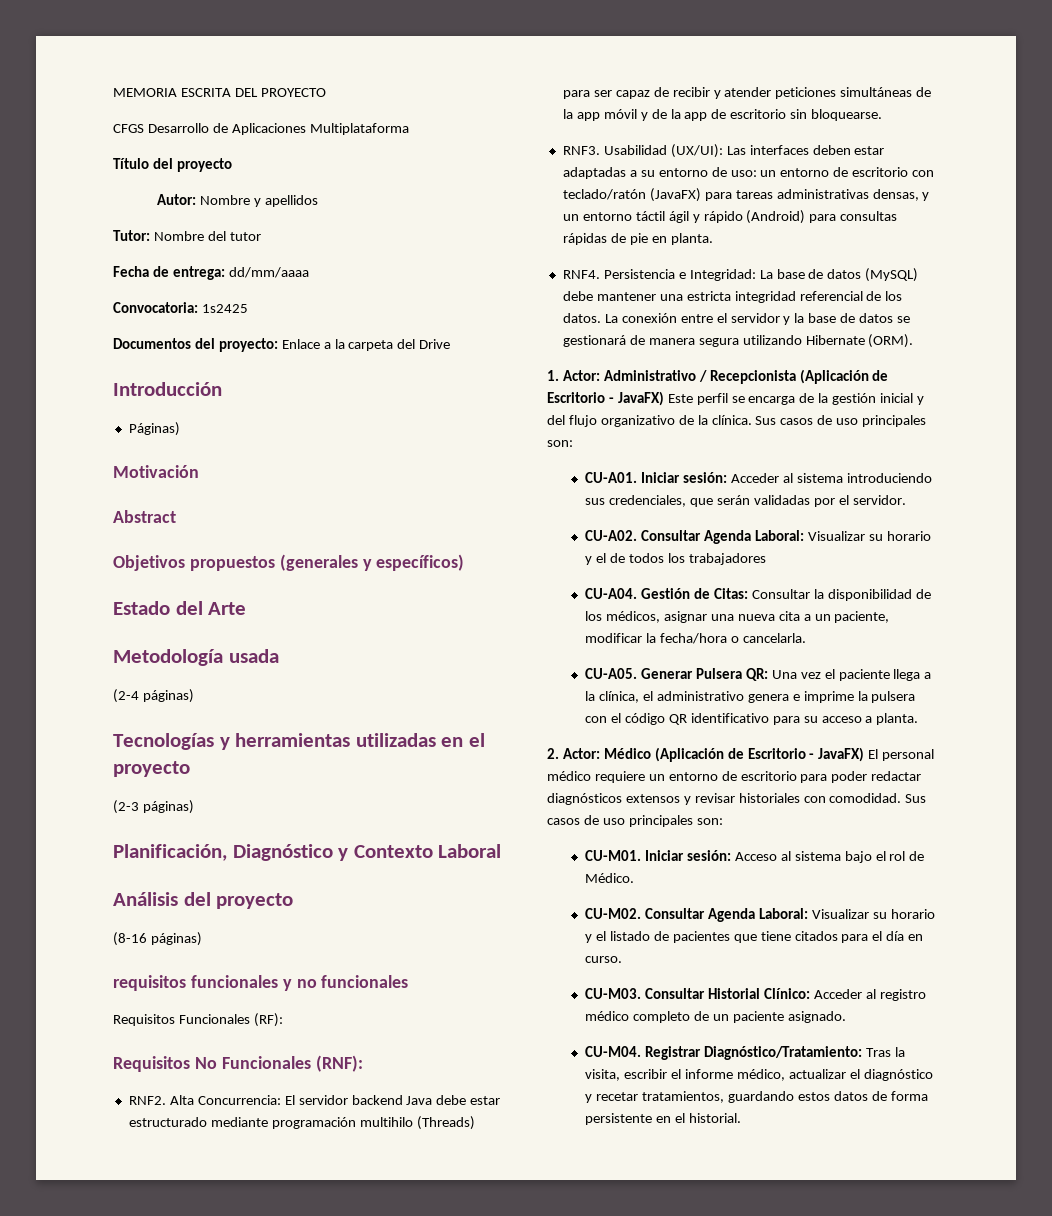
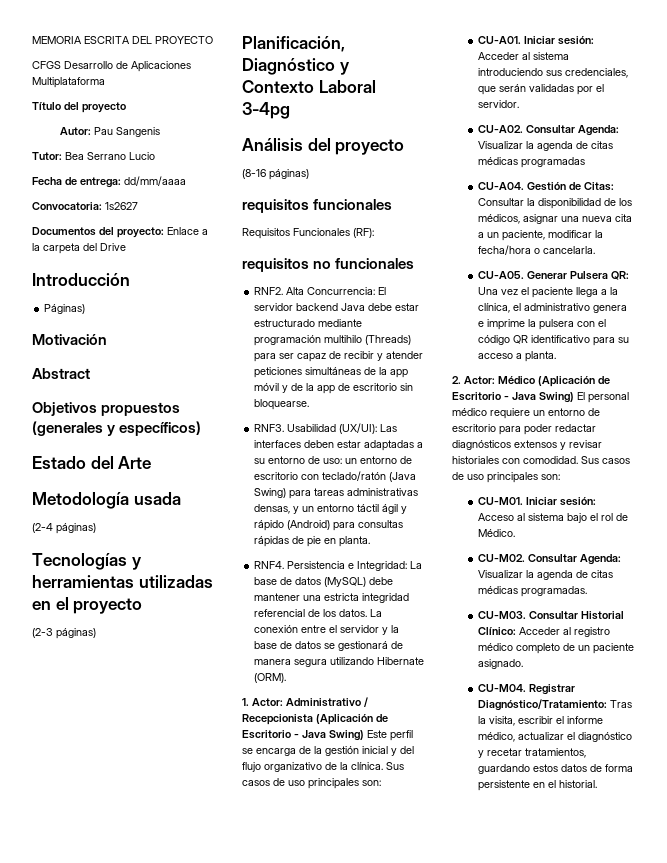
[200,195,319,207] [113,230,261,241] Nombre y apellidos // Tutor: Nombre del tutor -> [93,127,160,137] [32,152,155,160] Pau Sangenis // Tutor: Bea Serrano Lucio
[201,304,248,313] 1s2425 -> [105,202,138,210] 1s2627
(502, 851) none -> [242,102,290,119] 3-4pg
[282,975,409,991] y no funcionales -> (393, 204) none
[113,1055,363,1072] Requisitos No Funcionales (RNF): -> [242,258,415,272] requisitos no funcionales
[649,188,701,202] (JavaFX) -> [389,472,417,482] [254,488,287,498] (Java Swing)
[617,391,664,406] JavaFX) -> [302,730,364,741] Java Swing)
[703,530,931,544] [585,553,766,565] Agenda Laboral: Visualizar su horario y el de todos los trabajadores -> [578,125,620,136] [478,141,614,151] [478,157,586,168] Agenda: Visualizar la agenda de citas médicas programadas
[818,747,865,762] JavaFX) -> [512,392,574,403] Java Swing)
[707,908,935,922] [585,931,924,943] [585,956,623,963] Agenda Laboral: Visualizar su horario y el listado de pacientes que tiene citados para el día en curso. -> [580,554,622,565] [478,570,614,580] [478,586,588,597] Agenda: Visualizar la agenda de citas médicas programadas.

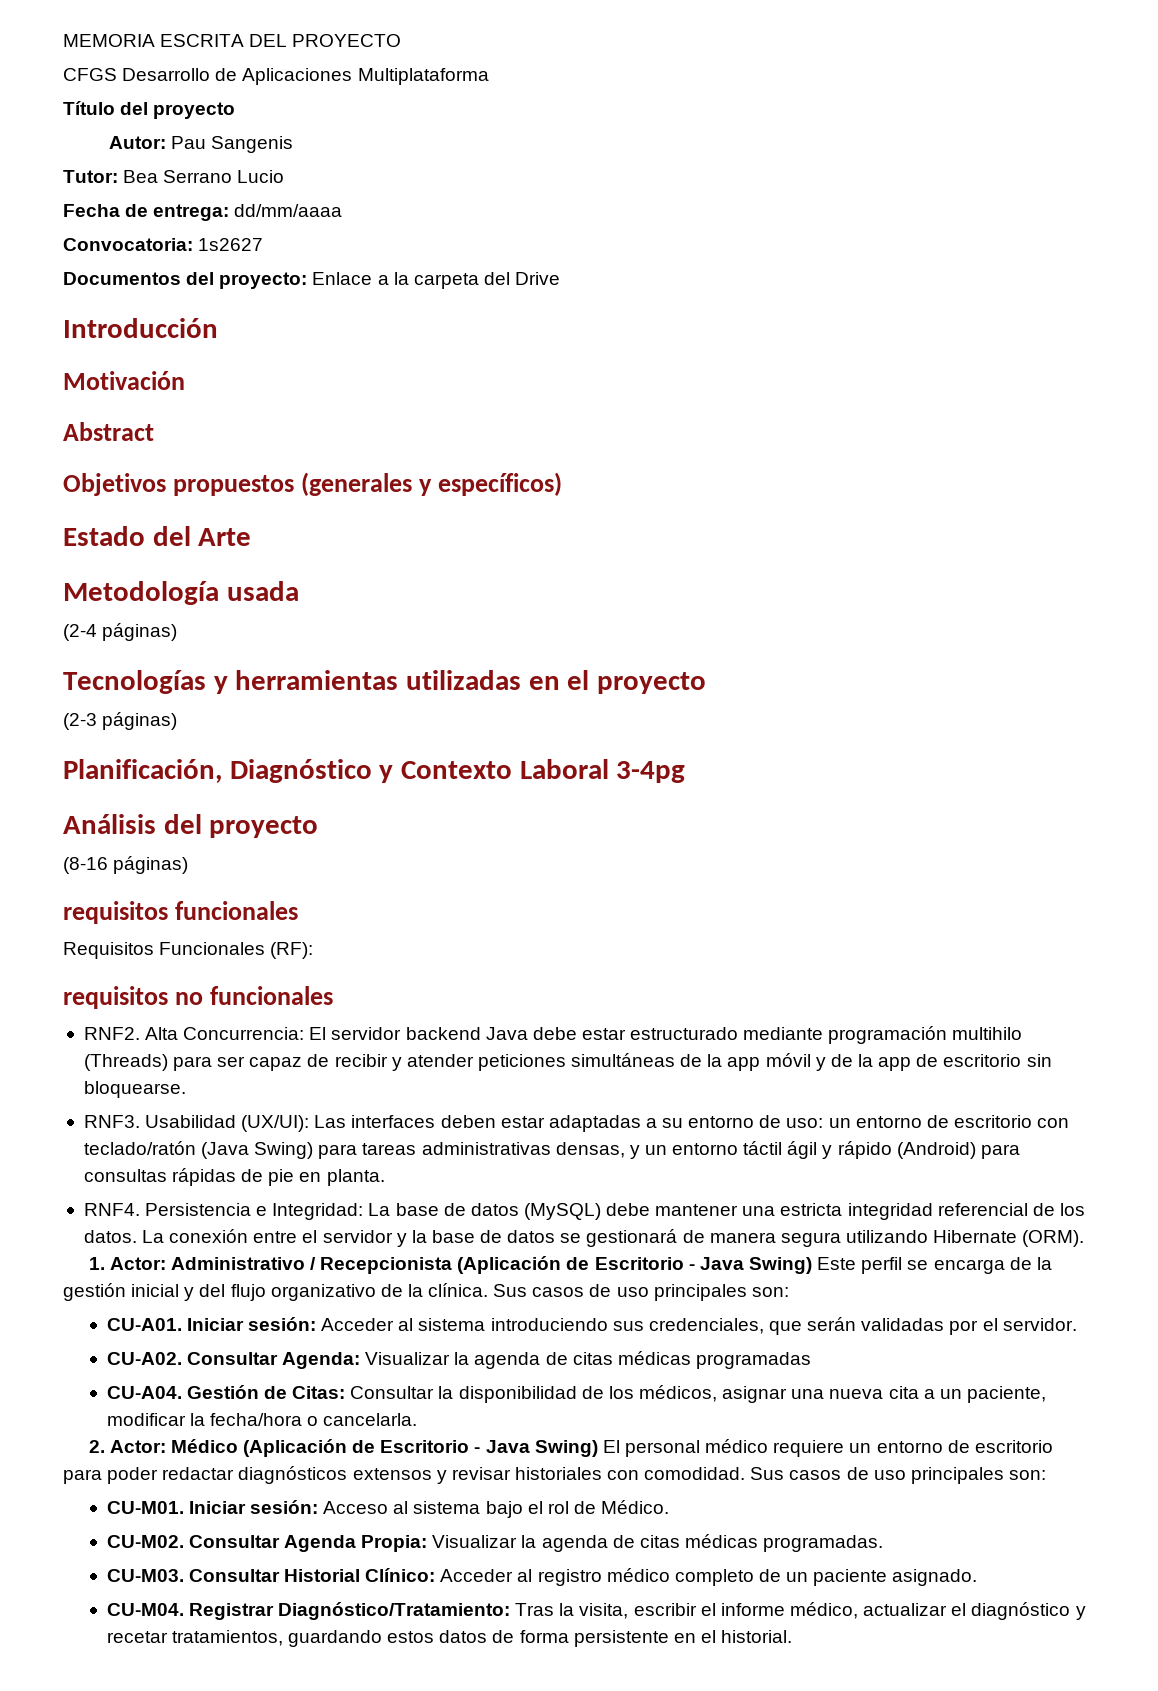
[44,304,86,314] // Páginas) -> (218, 328) none
[478,271,630,280] [478,287,619,298] [478,303,628,313] [478,319,607,330] [478,335,630,346] [478,351,557,362] // CU-A05. Generar Pulsera QR: Una vez el paciente llega a la clínica, el administrativo genera e imprime la pulsera con el código QR identificativo para su acceso a planta. -> (418, 1419) none
[580,554,622,565] Agenda: -> [284,1535,428,1552] Agenda Propia:

